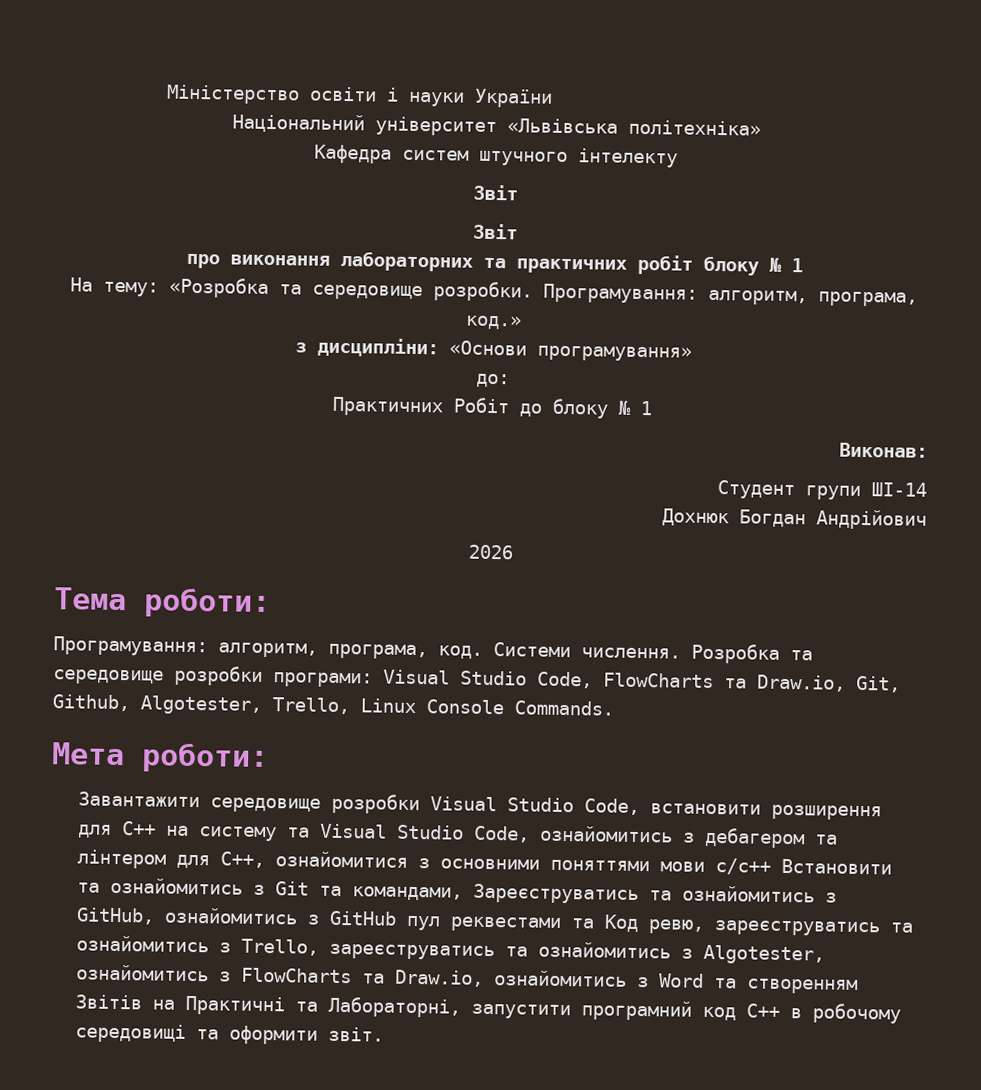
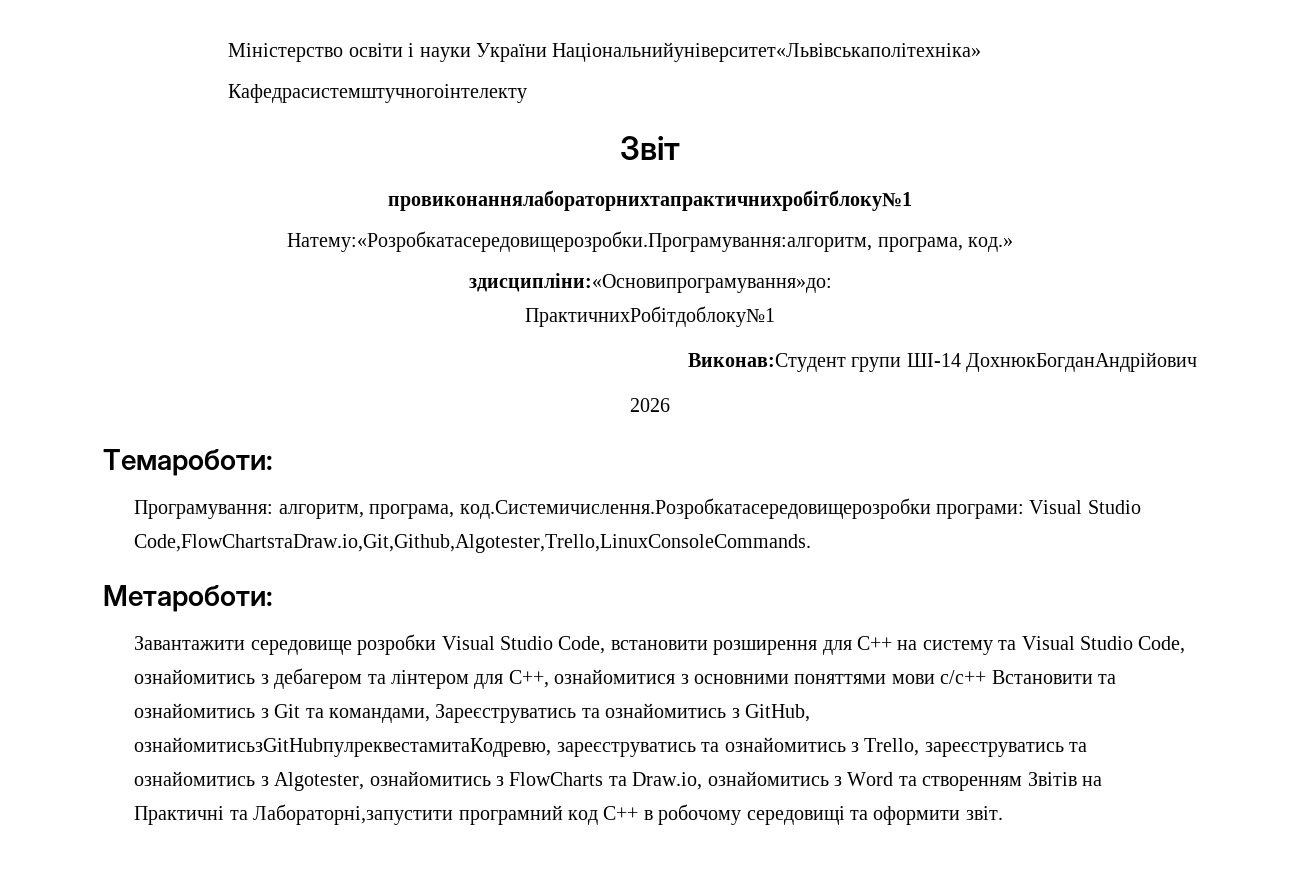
[231,113,761,137] [314,144,678,168] [472,184,518,201] [472,223,518,240] [185,250,803,276] [70,277,918,307] [465,315,522,330] [294,337,692,362] [476,373,510,388] [332,396,652,419] [839,442,928,458] [717,480,795,500] // Національний університет «Львівська політехніка» // Кафедра систем штучного інтелекту // Звіт // Звіт // про виконання лабораторних та практичних робіт блоку № 1 // На тему: «Розробка та середовище розробки. Програмування: алгоритм, програма, код.» // з дисципліни: «Основи програмування» // до: // Практичних Робіт до блоку № 1 // Виконав: // Студент -> [552,42,982,62] [228,84,528,103] [620,136,680,160] [388,190,912,211] [287,231,1013,252] [468,273,832,293] [525,306,775,327] [687,353,846,372] Національнийуніверситет«Львівськаполітехніка» // Кафедрасистемштучногоінтелекту // Звіт // провиконаннялабораторнихтапрактичнихробітблоку№1 // Натему:«Розробкатасередовищерозробки.Програмування:алгоритм, програма, код.» // здисципліни:«Основипрограмування»до: // ПрактичнихРобітдоблоку№1 // Виконав:Студент
[662,508,927,530] // Дохнюк Богдан Андрійович -> [965,352,1197,372] ДохнюкБогданАндрійович
[54,587,271,619] [53,636,813,664] [53,665,901,693] [52,694,614,716] [52,742,269,774] Тема роботи: // Програмування: алгоритм, програма, код. Системи числення. Розробка та середовище розробки програми: Visual Studio Code, FlowCharts та Draw.io, Git, Github, Algotester, Trello, Linux Console Commands. // Мета роботи: -> [103,449,273,476] [134,498,1141,519] [134,534,812,553] [103,585,273,612] Темароботи: // Програмування: алгоритм, програма, код.Системичислення.Розробкатасередовищерозробки програми: Visual Studio Code,FlowChartsтаDraw.io,Git,Github,Algotester,Trello,LinuxConsoleCommands. // Метароботи:
[163,907,704,934] ознайомитись з GitHub пул реквестами та Код ревю, -> [134,737,552,757] ознайомитисьзGitHubпулреквестамитаКодревю,
[327,996,571,1020] Лабораторні, запустити -> [253,804,454,825] Лабораторні,запустити

